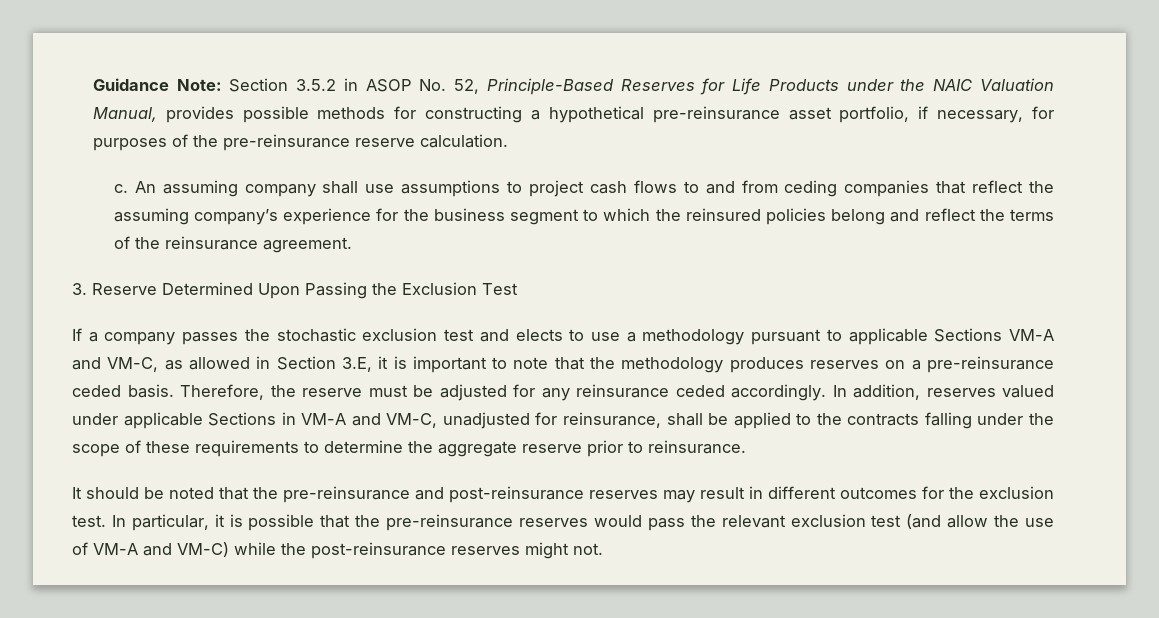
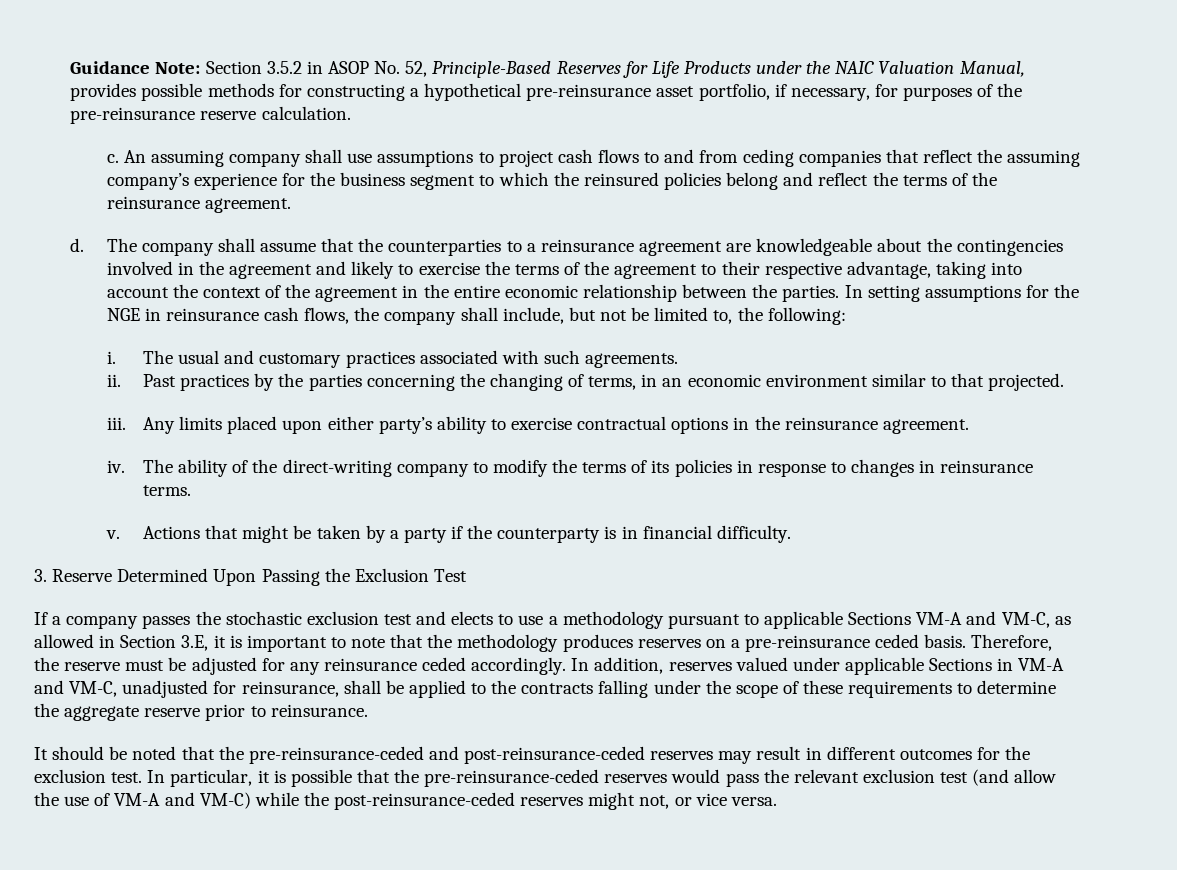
(352, 245) none -> [70,238,1063,256] [106,261,1023,279] [106,284,1080,302] [106,307,846,325] [106,350,679,368] [106,373,1065,391] [106,416,969,434] [106,459,1034,477] [143,485,192,496] [105,525,791,543] // d. The company shall assume that the counterparties to a reinsurance agreement are knowledgeable about the contingencies involved in the agreement and likely to exercise the terms of the agreement to their respective advantage, taking into account the context of the agreement in the entire economic relationship between the parties. In setting assumptions for the NGE in reinsurance cash flows, the company shall include, but not be limited to, the following: // i. The usual and customary practices associated with such agreements. // ii. Past practices by the parties concerning the changing of terms, in an economic environment similar to that projected. // iii. Any limits placed upon either party’s ability to exercise contractual options in the reinsurance agreement. // iv. The ability of the direct-writing company to modify the terms of its policies in response to changes in reinsurance terms. // v. Actions that might be taken by a party if the counterparty is in financial difficulty.
[283,486,584,503] pre-reinsurance and post-reinsurance -> [248,746,646,764] pre-reinsurance-ceded and post-reinsurance-ceded
[386,514,514,531] pre-reinsurance -> [424,769,600,787] pre-reinsurance-ceded
[311,542,446,559] post-reinsurance -> [334,792,516,810] post-reinsurance-ceded
[573,543,603,555] not. -> [639,793,777,809] not, or vice versa.

